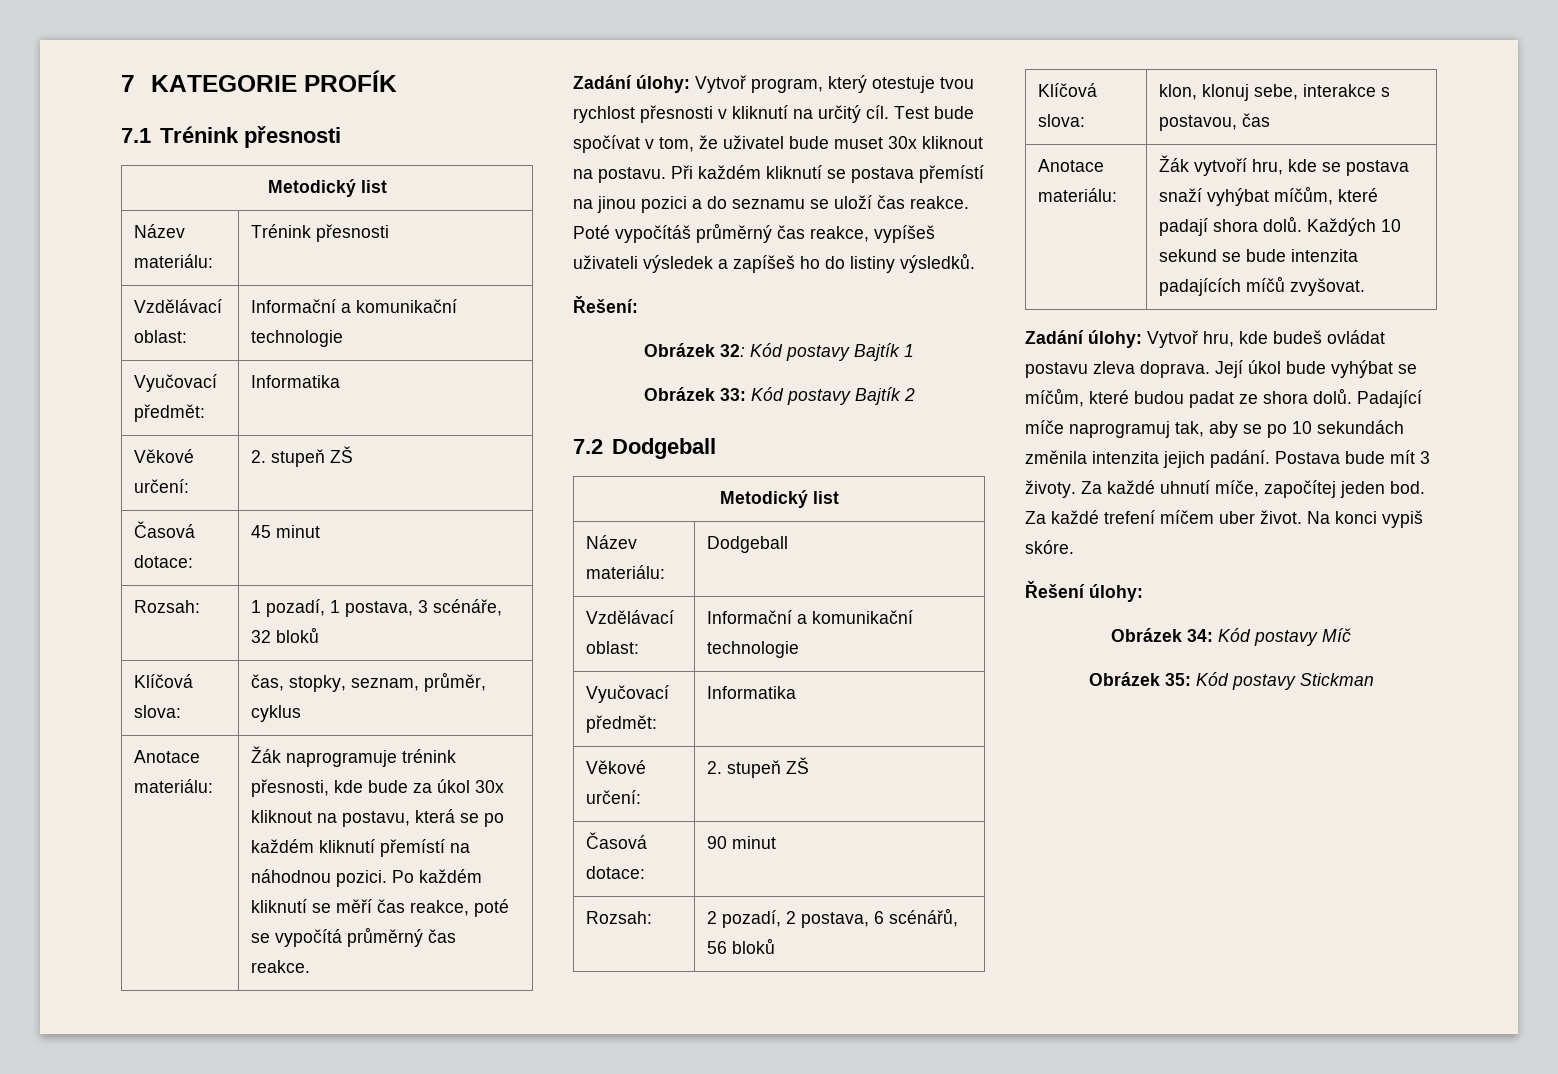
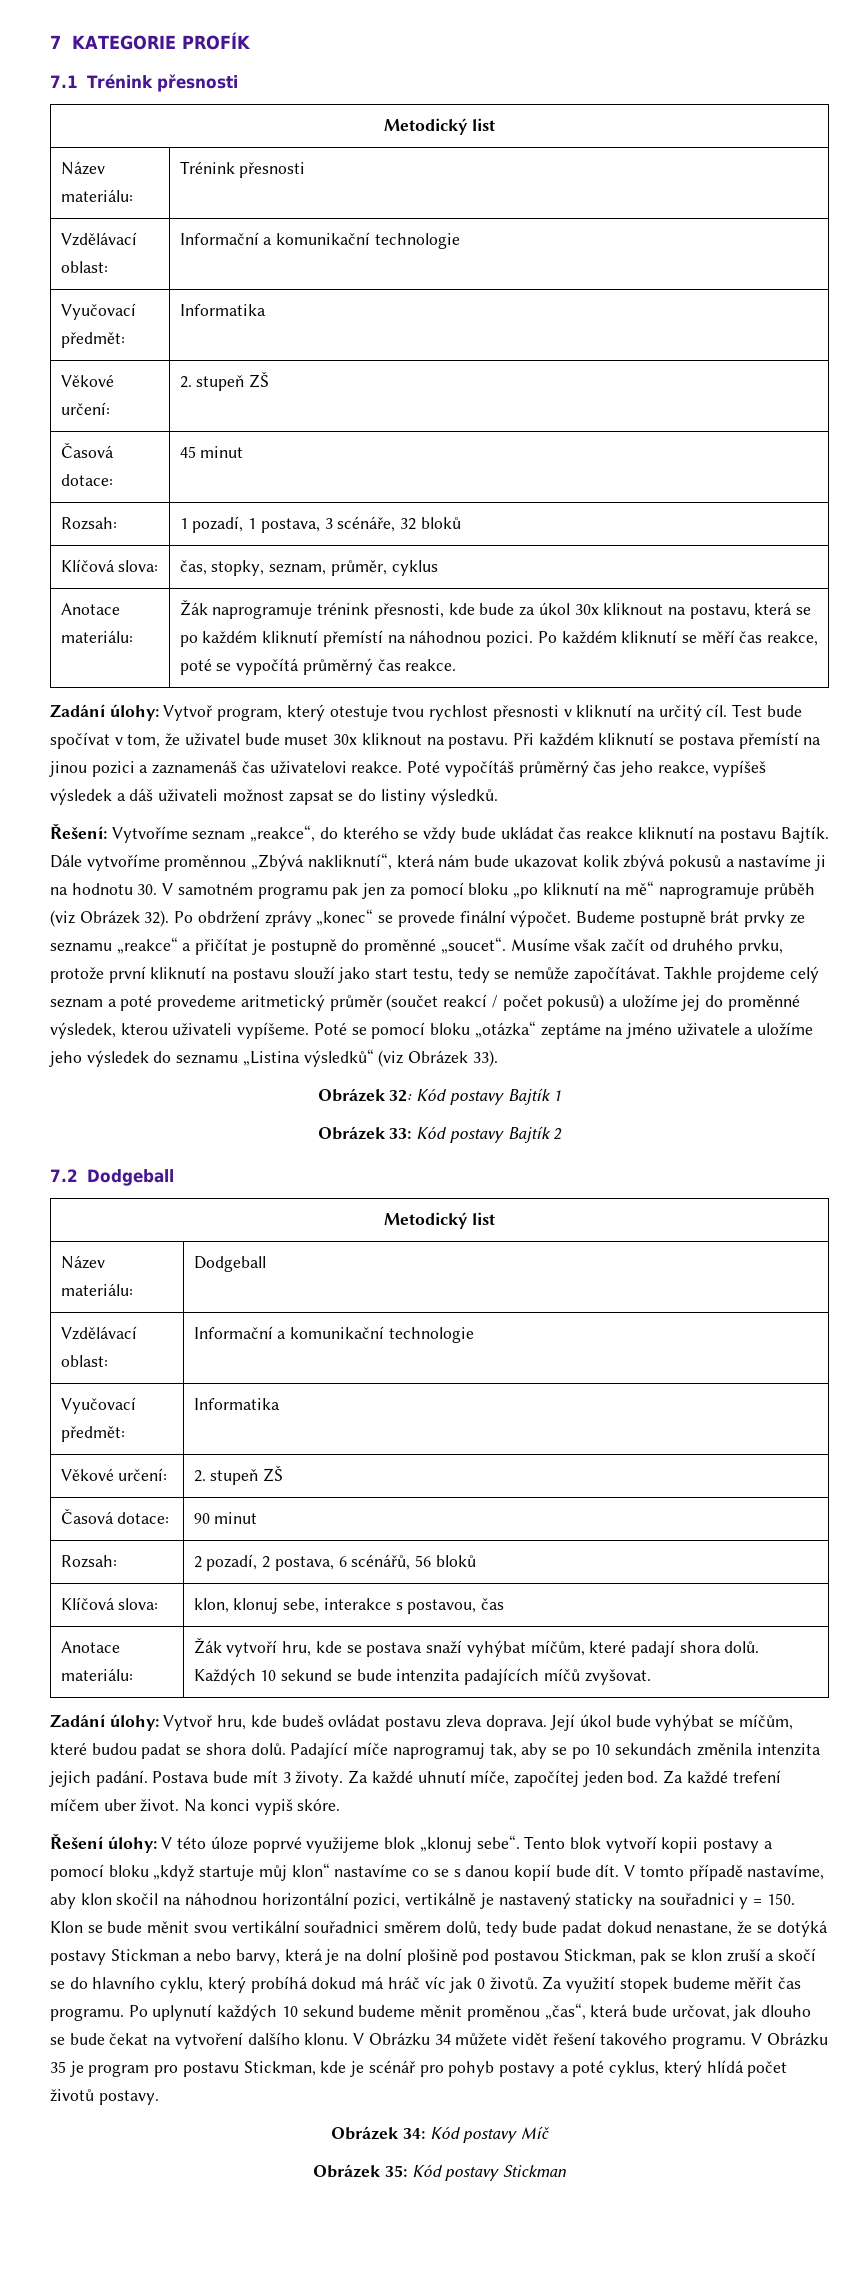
[707,195,905,209] do seznamu se uloží čas -> [152,760,347,774] zaznamenáš čas uživatelovi
(805, 232) none -> [619,761,653,777] jeho
[573,255,638,269] uživateli -> (767, 768) none
[733,255,820,273] zapíšeš ho -> [129,788,354,805] dáš uživateli možnost zapsat se
(638, 304) none -> [111,825,829,843] [50,853,827,871] [50,881,815,899] [50,909,805,927] [50,937,784,955] [50,966,819,983] [50,994,800,1011] [50,1021,814,1039] [49,1049,498,1067] Vytvoříme seznam „reakce“, do kterého se vždy bude ukládat čas reakce kliknutí na postavu Bajtík. Dále vytvoříme proměnnou „Zbývá nakliknutí“, která nám bude ukazovat kolik zbývá pokusů a nastavíme ji na hodnotu 30. V samotném programu pak jen za pomocí bloku „po kliknutí na mě“ naprogramuje průběh (viz Obrázek 32). Po obdržení zprávy „konec“ se provede finální výpočet. Budeme postupně brát prvky ze seznamu „reakce“ a přičítat je postupně do proměnné „soucet“. Musíme však začít od druhého prvku, protože první kliknutí na postavu slouží jako start testu, tedy se nemůže započítávat. Takhle projdeme celý seznam a poté provedeme aritmetický průměr (součet reakcí / počet pokusů) a uložíme jej do proměnné výsledek, kterou uživateli vypíšeme. Poté se pomocí bloku „otázka“ zeptáme na jméno uživatele a uložíme jeho výsledek do seznamu „Listina výsledků“ (viz Obrázek 33).
[1239,394,1258,404] ze -> [186,1747,202,1755] se
(1143, 593) none -> [161,1835,773,1853] [50,1863,825,1881] [50,1892,795,1909] [50,1920,828,1937] [50,1948,817,1965] [50,1976,802,1993] [50,2003,812,2021] [50,2032,828,2049] [50,2060,788,2077] [50,2089,159,2105] V této úloze poprvé využijeme blok „klonuj sebe“. Tento blok vytvoří kopii postavy a pomocí bloku „když startuje můj klon“ nastavíme co se s danou kopií bude dít. V tomto případě nastavíme, aby klon skočil na náhodnou horizontální pozici, vertikálně je nastavený staticky na souřadnici y = 150. Klon se bude měnit svou vertikální souřadnici směrem dolů, tedy bude padat dokud nenastane, že se dotýká postavy Stickman a nebo barvy, která je na dolní plošině pod postavou Stickman, pak se klon zruší a skočí se do hlavního cyklu, který probíhá dokud má hráč víc jak 0 životů. Za využití stopek budeme měřit čas programu. Po uplynutí každých 10 sekund budeme měnit proměnou „čas“, která bude určovat, jak dlouho se bude čekat na vytvoření dalšího klonu. V Obrázku 34 můžete vidět řešení takového programu. V Obrázku 35 je program pro postavu Stickman, kde je scénář pro pohyb postavy a poté cyklus, který hlídá počet životů postavy.

